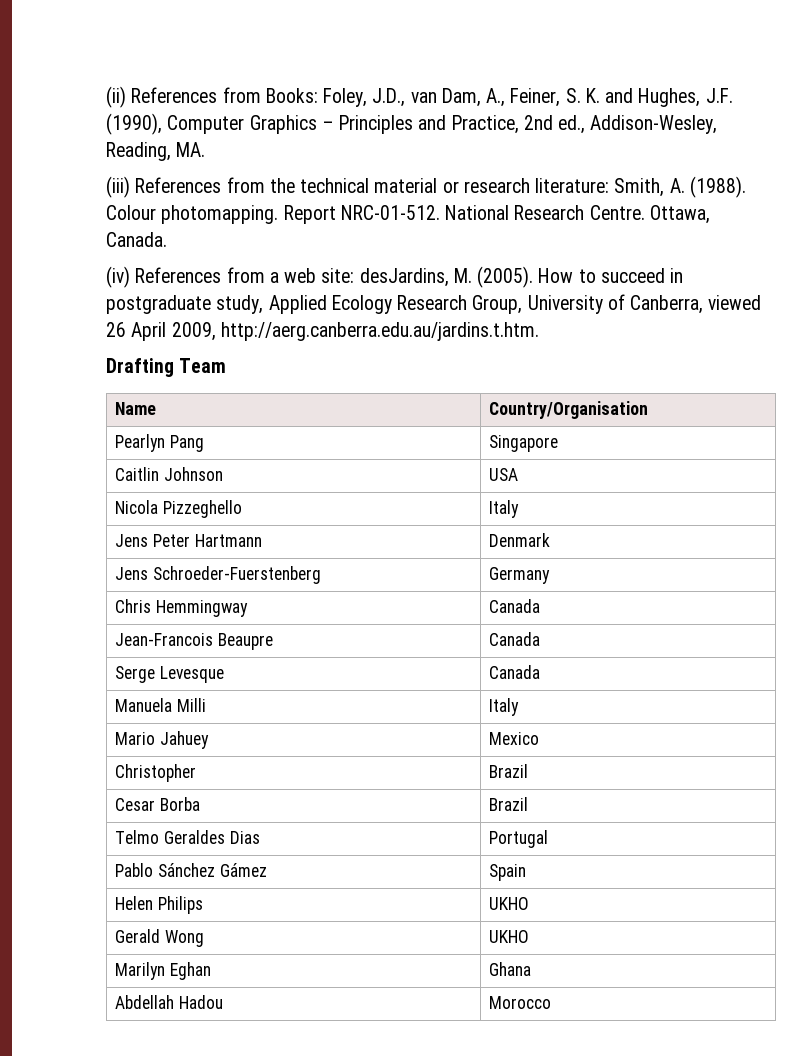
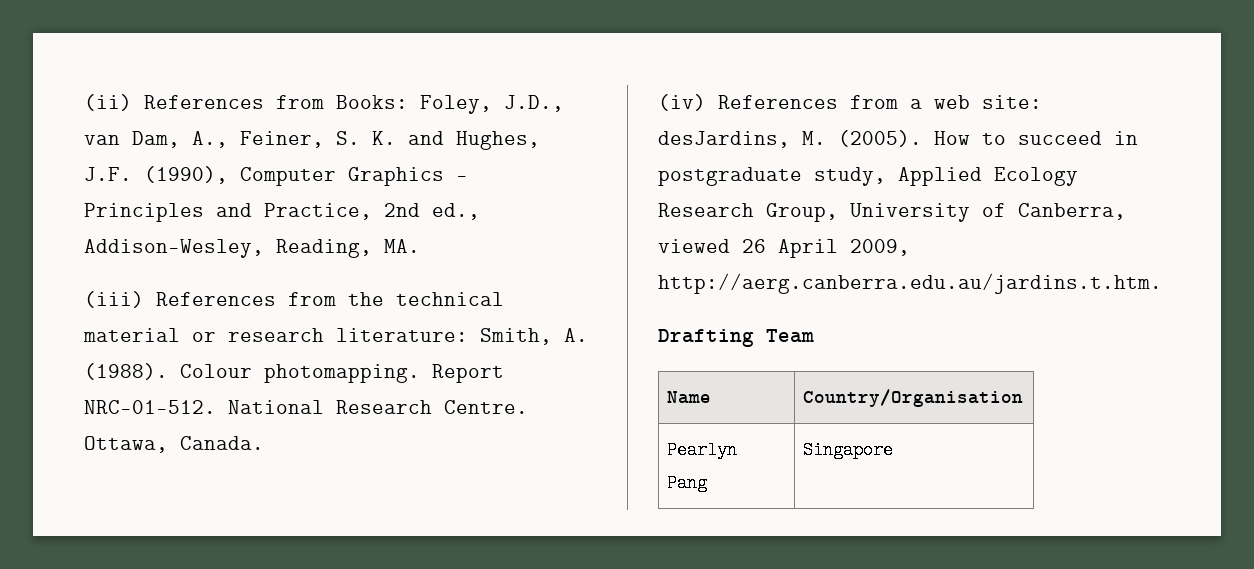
[115,467,224,481] [489,468,519,481] [115,500,243,518] [489,500,520,518] [115,534,262,547] [489,533,551,547] [115,566,322,584] [489,567,551,584] [115,599,249,617] [489,599,541,613] [115,633,274,650] [489,632,541,646] [115,666,225,683] [489,665,541,679] [115,698,207,712] [489,698,520,716] [115,731,210,749] [489,732,540,745] [115,764,197,782] [489,764,529,778] [115,797,201,811] [489,797,529,811] [115,830,260,844] [489,830,549,848] [115,863,267,877] [489,864,527,881] [115,896,204,914] [489,897,530,910] [115,929,205,947] [489,930,530,943] [115,962,212,980] [489,962,532,976] [115,995,224,1009] [489,996,552,1009] // Caitlin Johnson | USA // Nicola Pizzeghello | Italy // Jens Peter Hartmann | Denmark // Jens Schroeder-Fuerstenberg | Germany // Chris Hemmingway | Canada // Jean-Francois Beaupre | Canada // Serge Levesque | Canada // Manuela Milli | Italy // Mario Jahuey | Mexico // Christopher | Brazil // Cesar Borba | Brazil // Telmo Geraldes Dias | Portugal // Pablo Sánchez Gámez | Spain // Helen Philips | UKHO // Gerald Wong | UKHO // Marilyn Eghan | Ghana // Abdellah Hadou | Morocco -> (894, 450) none

